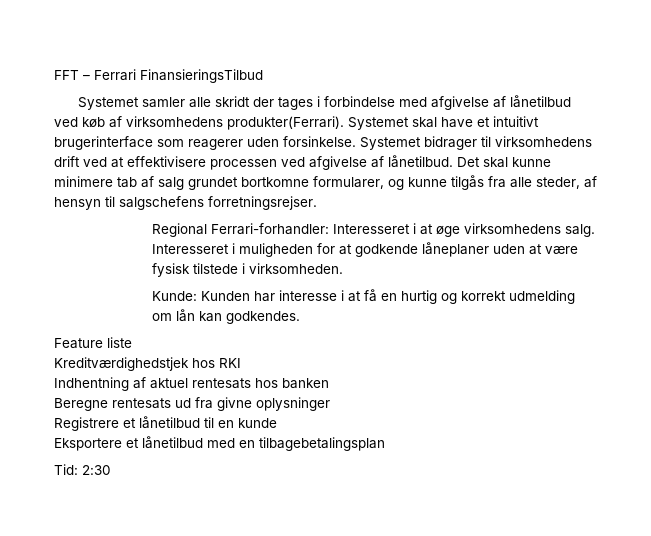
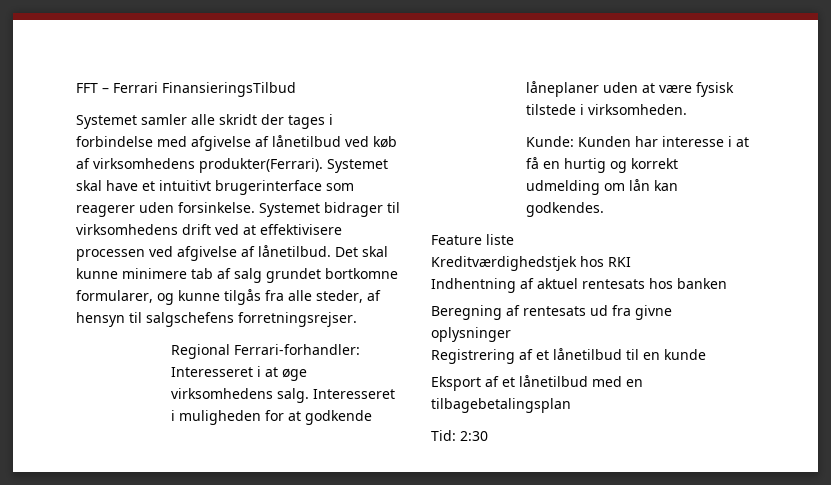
[54,398,108,411] Beregne -> [431,305,520,320] Beregning af
[54,417,119,431] Registrere -> [431,349,533,364] Registrering af
[54,438,122,451] Eksportere -> [431,376,499,391] Eksport af

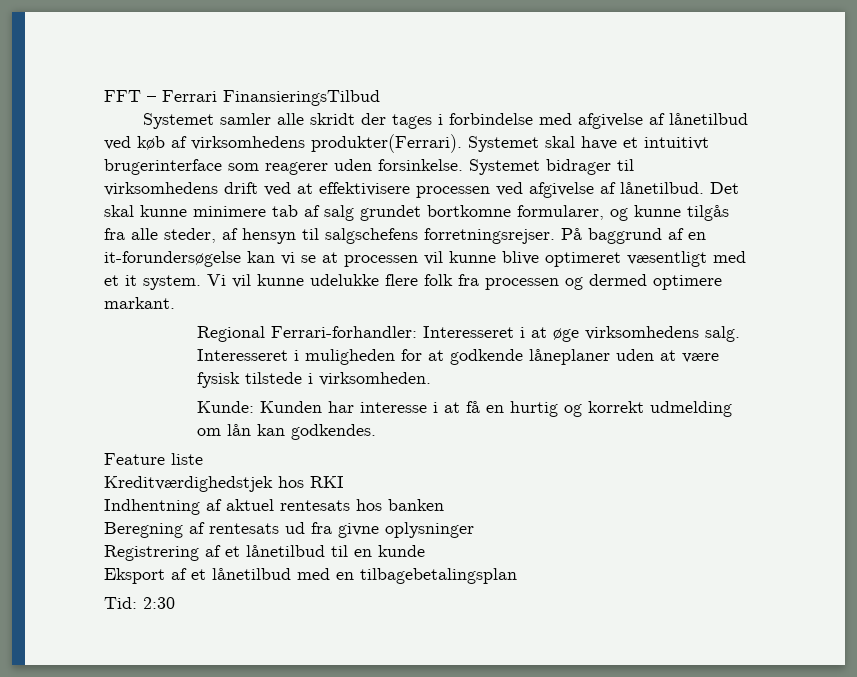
(357, 319) none -> [561,228,706,244] [104,251,746,267] [104,274,722,290] [104,297,175,309] På baggrund af en it-forundersøgelse kan vi se at processen vil kunne blive optimeret væsentligt med et it system. Vi vil kunne udelukke flere folk fra processen og dermed optimere markant.

